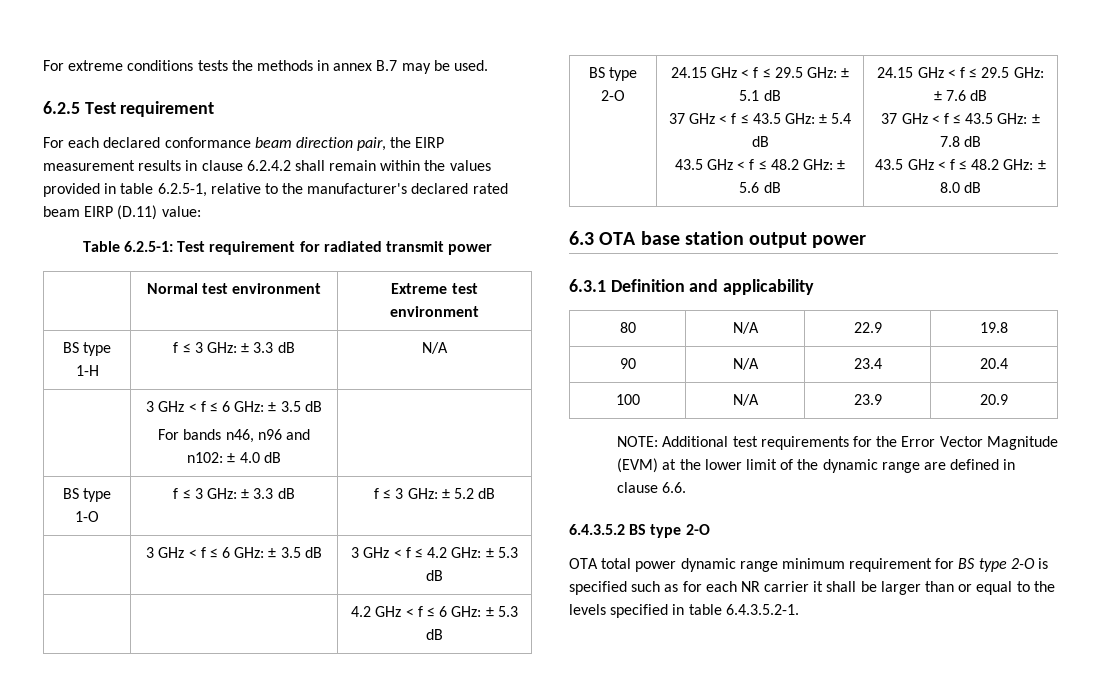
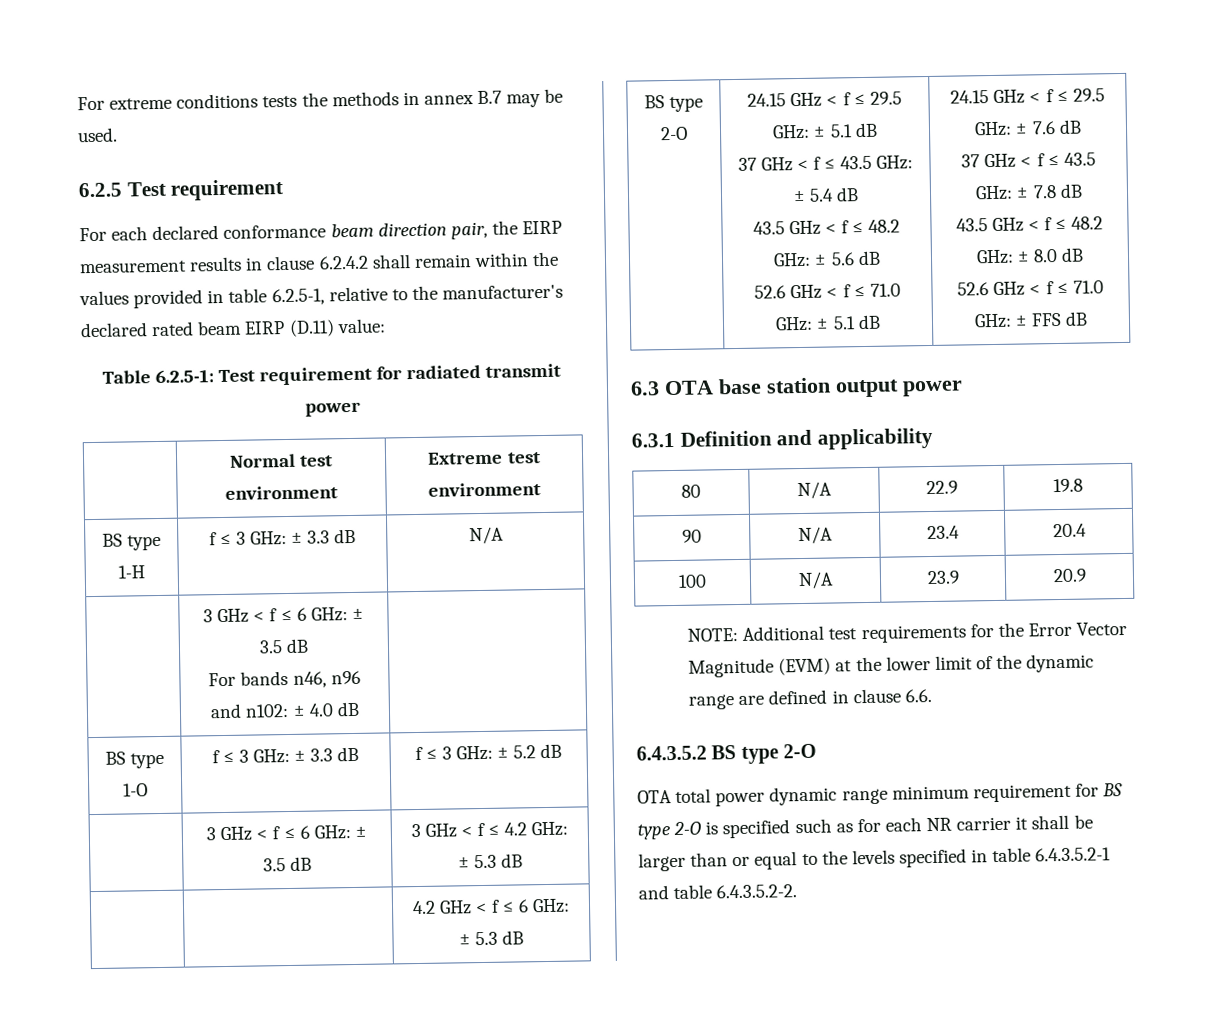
(781, 187) none -> [754,283,901,300] [775,314,881,332] // 52.6 GHz < f ≤ 71.0 GHz: ± 5.1 dB
(982, 187) none -> [957,280,1104,296] [973,311,1089,329] // 52.6 GHz < f ≤ 71.0 GHz: ± FFS dB
[725,604,799,615] 6.4.3.5.2-1. -> [1035,847,1112,862] [638,884,798,900] 6.4.3.5.2-1 and table 6.4.3.5.2-2.

